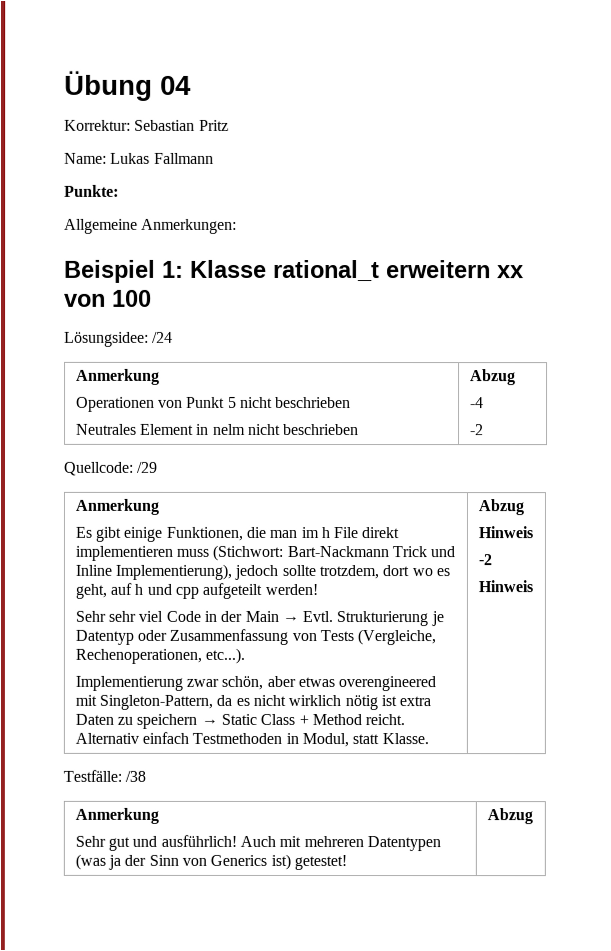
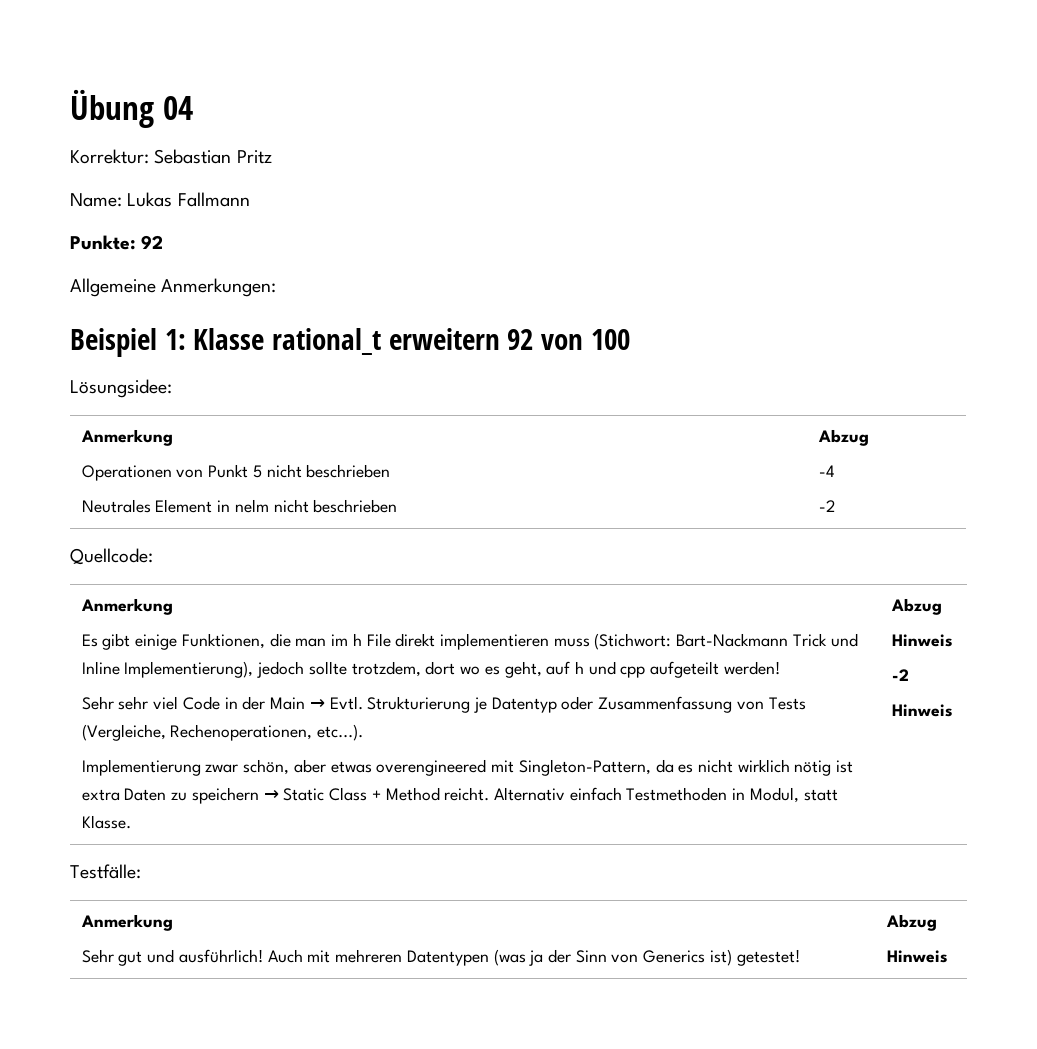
(119, 190) none -> [141,235,164,249] 92
[497,265,524,279] xx -> [507,329,534,350] 92
[152,331,174,343] /24 -> (172, 388) none
[137,461,159,473] /29 -> (153, 556) none
[125,770,147,782] /38 -> (141, 871) none
(533, 816) none -> [886,950,948,963] // Hinweis

